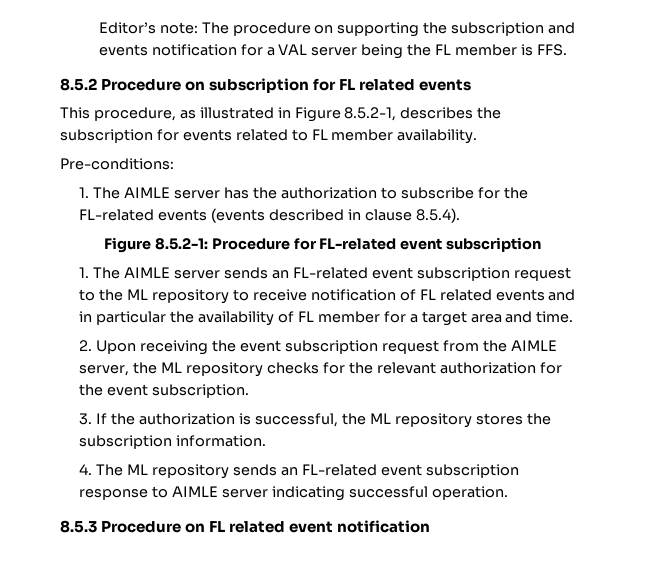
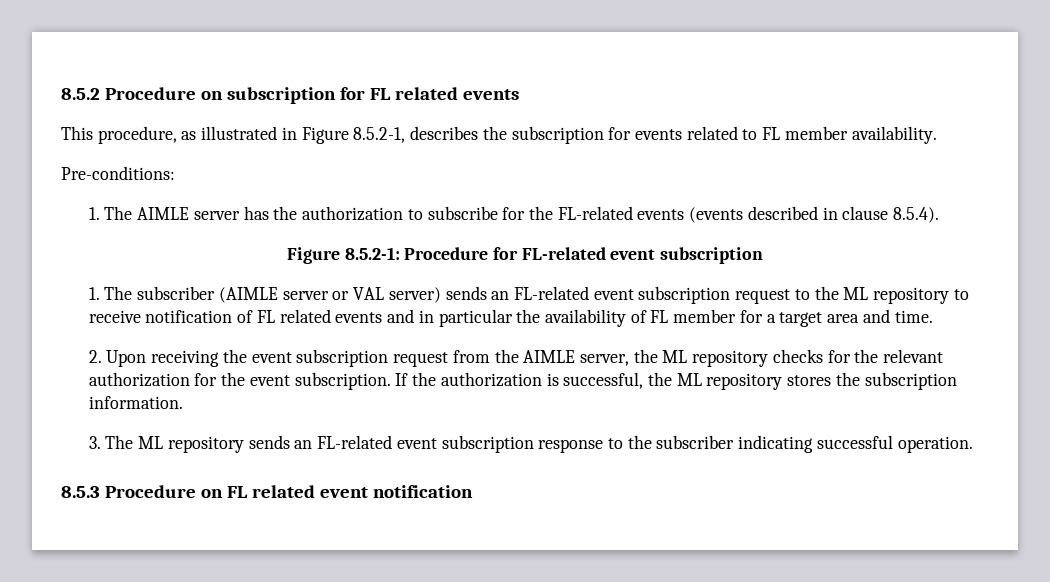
[98,22,576,37] [98,44,567,59] Editor’s note: The procedure on supporting the subscription and events notification for a VAL server being the FL member is FFS. // -> (61, 94) none
[124,267,221,279] AIMLE server -> [137,286,441,303] subscriber (AIMLE server or VAL server)
[79,413,93,425] // 3. -> (391, 381) none
[79,464,93,475] 4. -> [88,436,101,449] 3.
[172,486,269,498] AIMLE server -> [627,435,735,449] the subscriber

